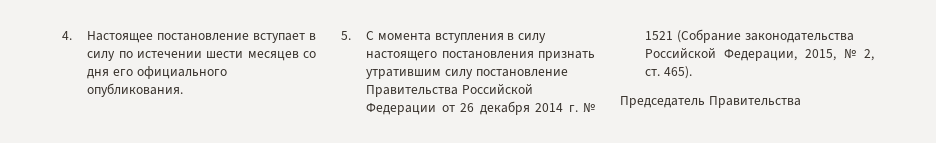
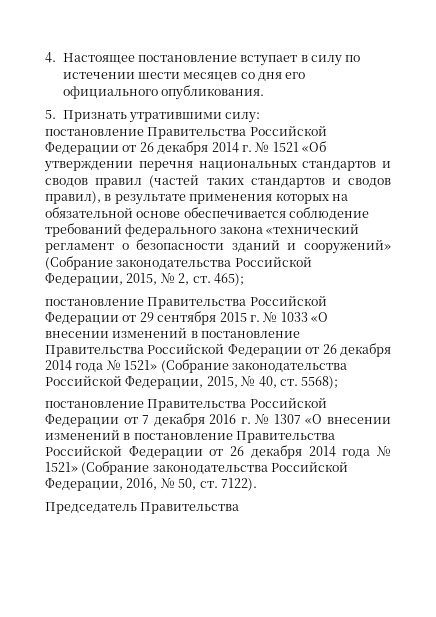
[366,31,546,43] [366,51,595,61] [366,69,474,79] С момента вступления в силу настоящего постановления признать утратившим силу -> [62,110,261,123] Признать утратившими силу: //
(674, 35) none -> [302,141,326,152] [44,160,391,172] [45,174,391,188] [45,191,348,205] [45,207,370,221] [45,223,360,237] [45,239,391,254] «Об утверждении перечня национальных стандартов и сводов правил (частей таких стандартов и сводов правил), в результате применения которых на обязательной основе обеспечивается соблюдение требований федерального закона «технический регламент о безопасности зданий и сооружений»
[664,66,693,79] 465). -> [213,273,244,286] [45,295,327,309] [45,311,328,325] [45,327,301,338] [45,343,391,357] [45,359,347,373] [45,375,339,389] [45,397,327,411] [45,413,391,427] [45,429,336,443] [45,445,392,459] [45,461,349,475] [45,478,257,491] 465); // постановление Правительства Российской Федерации от 29 сентября 2015 г. № 1033 «О внесении изменений в постановление Правительства Российской Федерации от 26 декабря 2014 года № 1521» (Собрание законодательства Российской Федерации, 2015, № 40, ст. 5568); // постановление Правительства Российской Федерации от 7 декабря 2016 г. № 1307 «О внесении изменений в постановление Правительства Российской Федерации от 26 декабря 2014 года № 1521» (Собрание законодательства Российской Федерации, 2016, № 50, ст. 7122).

